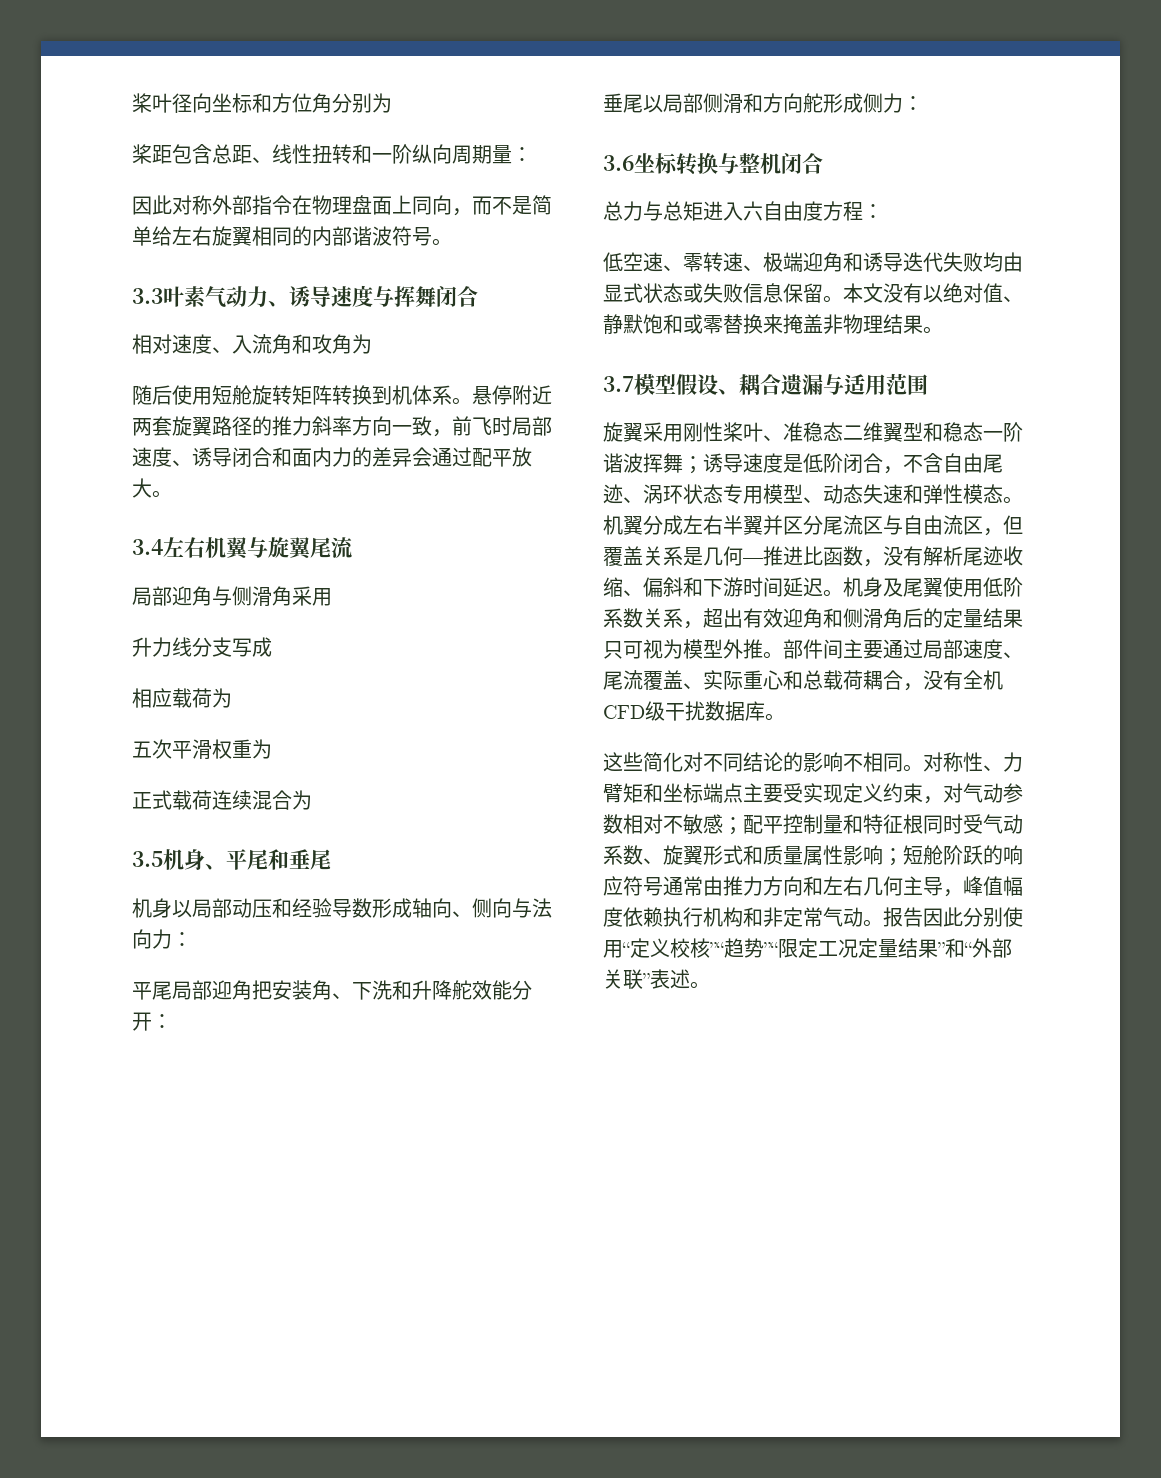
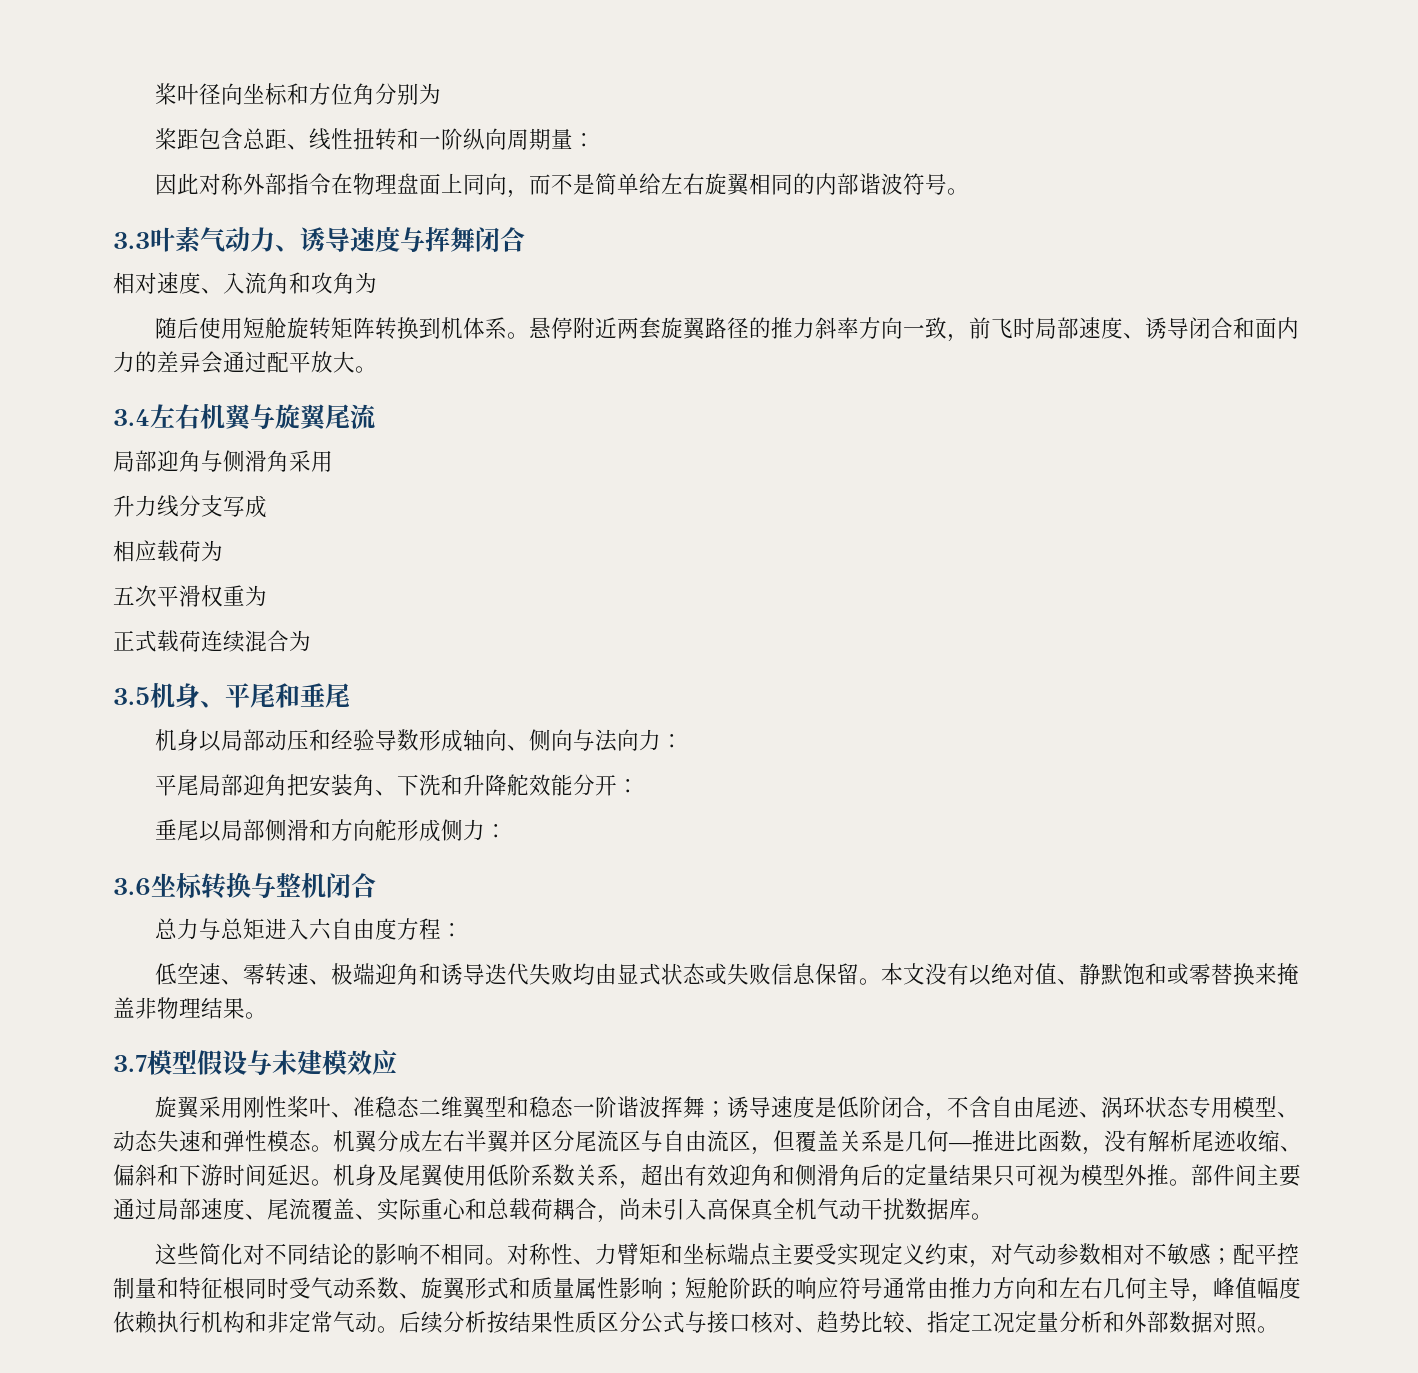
[718,373,928,395] 、耦合遗漏与适用范围 -> [247,1050,397,1075] 与未建模效应
[923,670,1003,690] [603,701,665,721] 没有全机CFD级 -> [619,1198,861,1221] 尚未引入高保真全机气动
[883,907,1023,927] [603,938,1012,958] [603,969,690,990] 报告因此分别使用“定义校核”“趋势”“限定工况定量结果”和“外部关联”表述 -> [399,1311,1257,1334] 后续分析按结果性质区分公式与接口核对、趋势比较、指定工况定量分析和外部数据对照

